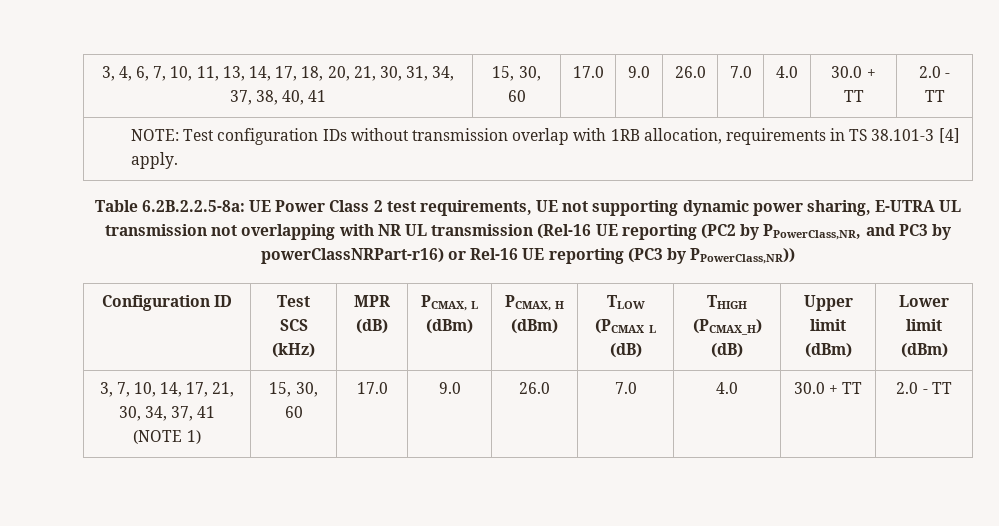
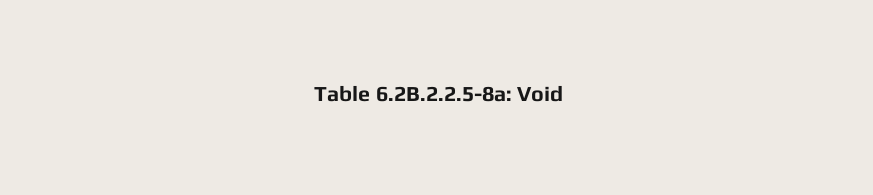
[101,66,455,81] [229,90,327,105] [492,66,541,81] [507,90,526,102] [572,66,604,78] [628,66,650,78] [674,66,706,78] [729,66,752,78] [776,66,798,78] [831,66,876,78] [843,90,864,102] [918,66,951,78] [924,90,945,102] [131,128,960,145] [131,152,179,169] [94,200,962,216] [105,224,951,240] [260,248,796,264] [101,295,233,311] [277,295,310,307] [279,319,308,331] [272,343,315,358] [354,295,391,307] [356,319,388,334] [420,295,479,311] [426,319,473,334] [504,295,565,311] [511,319,558,334] [606,295,645,309] [595,319,656,334] [609,343,642,358] [707,295,747,309] [692,319,762,335] [711,343,743,358] [803,295,853,311] [810,319,846,331] [804,343,852,358] [899,295,949,307] [906,319,942,331] [900,343,948,358] [99,382,235,397] [118,406,216,421] [133,430,201,444] [269,382,318,397] [284,406,303,418] [356,382,388,394] [438,382,461,394] [519,382,550,394] [614,382,637,394] [716,382,738,394] [793,382,863,394] [896,382,952,394] 3, 4, 6, 7, 10, 11, 13, 14, 17, 18, 20, 21, 30, 31, 34, 37, 38, 40, 41 | 15, 30, 60 | 17.0 | 9.0 | 26.0 | 7.0 | 4.0 | 30.0 + TT | 2.0 - TT // NOTE: Test configuration IDs without transmission overlap with 1RB allocation, requirements in TS 38.101-3 [4] apply. // Table 6.2B.2.2.5-8a: UE Power Class 2 test requirements, UE not supporting dynamic power sharing, E-UTRA UL transmission not overlapping with NR UL transmission (Rel-16 UE reporting (PC2 by PPowerClass,NR, and PC3 by powerClassNRPart-r16) or Rel-16 UE reporting (PC3 by PPowerClass,NR)) // Configuration ID | Test SCS (kHz) | MPR (dB) | PCMAX, L (dBm) | PCMAX, H (dBm) | TLOW (PCMAX L (dB) | THIGH (PCMAX_H) (dB) | Upper limit (dBm) | Lower limit (dBm) // 3, 7, 10, 14, 17, 21, 30, 34, 37, 41 (NOTE 1) | 15, 30, 60 | 17.0 | 9.0 | 26.0 | 7.0 | 4.0 | 30.0 + TT | 2.0 - TT -> [313,85,564,102] Table 6.2B.2.2.5-8a: Void

